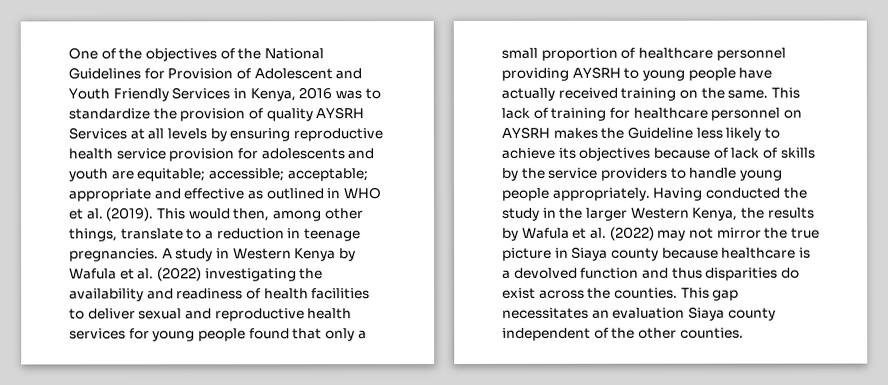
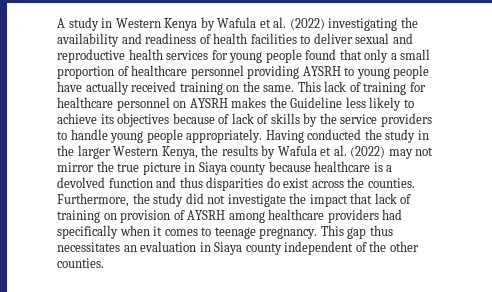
[68,47,324,62] [68,67,363,80] [68,87,381,102] [68,107,365,122] [68,127,383,142] [68,148,375,162] [68,168,368,182] [68,187,382,202] [69,207,364,222] [69,228,361,242] [69,248,159,262] One of the objectives of the National Guidelines for Provision of Adolescent and Youth Friendly Services in Kenya, 2016 was to standardize the provision of quality AYSRH Services at all levels by ensuring reproductive health service provision for adolescents and youth are equitable; accessible; acceptable; appropriate and effective as outlined in WHO et al. (2019). This would then, among other things, translate to a reduction in teenage pregnancies. -> (57, 23) none
(678, 293) none -> [57,193,412,207] [57,209,403,223] [57,225,318,239] Furthermore, the study did not investigate the impact that lack of training on provision of AYSRH among healthcare providers had specifically when it comes to teenage pregnancy.
(740, 295) none -> [369,225,393,236] thus
(686, 313) none -> [199,242,211,252] in

